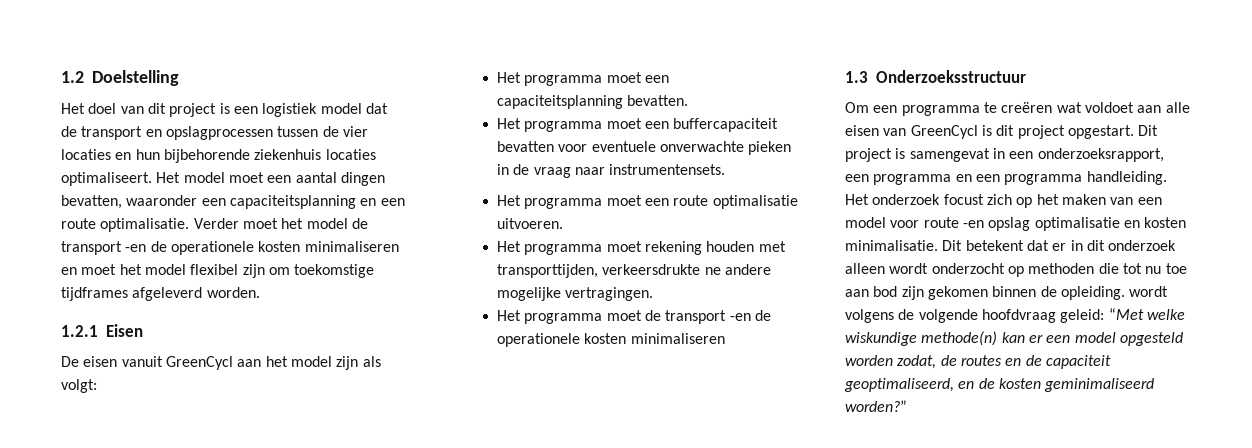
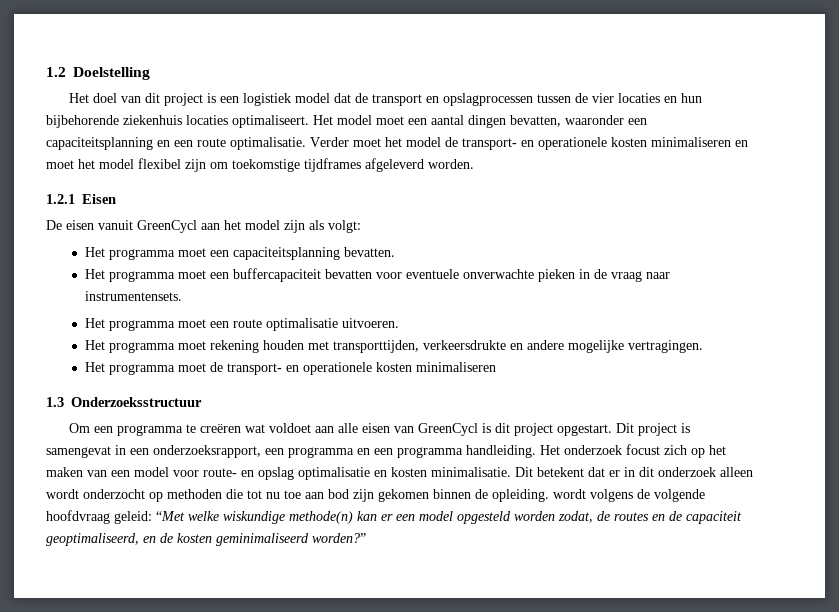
[61,241,167,255] transport -en de -> [462,138,534,150] transport- en
[704,267,721,275] ne -> [509,343,523,350] en
[665,310,771,324] transport -en de -> [226,363,299,375] transport- en
[923,217,984,228] route -en -> [203,468,254,477] route- en

